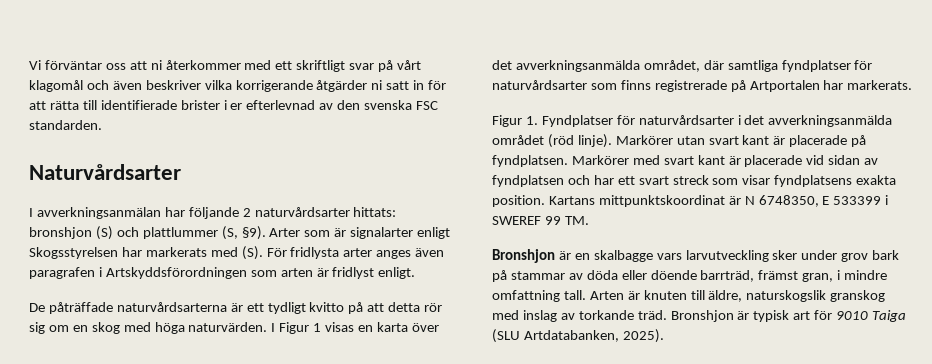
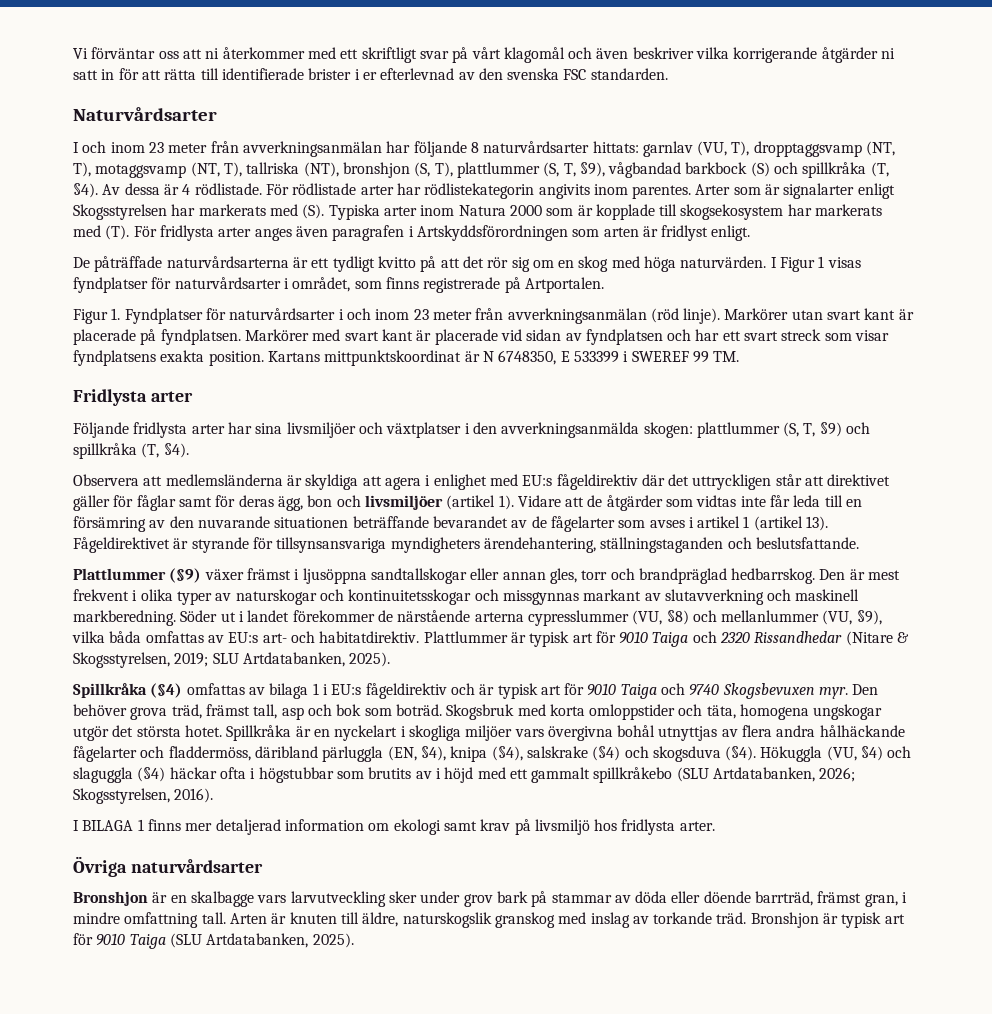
(33, 212) none -> [82,141,239,153] och inom 23 meter från
[242,208,251,217] 2 -> [470,142,479,153] 8
[29,226,266,240] bronshjon (S) och plattlummer (S, §9). -> [642,141,896,157] [73,162,889,178] [73,183,692,199] garnlav (VU, T), dropptaggsvamp (NT, T), motaggsvamp (NT, T), tallriska (NT), bronshjon (S, T), plattlummer (S, T, §9), vågbandad barkbock (S) och spillkråka (T, §4). Av dessa är 4 rödlistade. För rödlistade arter har rödlistekategorin angivits inom parentes.
(263, 253) none -> [328,204,883,220] [73,225,130,240] Typiska arter inom Natura 2000 som är kopplade till skogsekosystem har markerats med (T).
[388,302,421,312] detta -> [462,256,484,268] det
[358,322,439,332] [492,60,778,72] en karta över det avverkningsanmälda området, där samtliga -> (861, 262) none
(587, 85) none -> [283,277,351,292] i området,
[749,80,913,92] Artportalen har markerats. -> [524,277,604,293] Artportalen.
[744,115,893,127] [492,135,544,145] det avverkningsanmälda området -> [346,308,647,324] och inom 23 meter från avverkningsanmälan
(589, 220) none -> [73,389,193,406] [73,422,871,438] [73,443,189,459] [73,474,891,490] [73,495,863,511] [73,516,829,532] [73,537,859,553] [73,568,901,584] [73,589,860,605] [73,610,882,626] [72,631,910,647] [73,652,391,668] [73,683,879,699] [73,704,883,720] [73,725,905,741] [73,746,912,762] [73,767,856,783] [73,788,214,804] [73,819,715,835] [73,856,263,877] // Fridlysta arter // Följande fridlysta arter har sina livsmiljöer och växtplatser i den avverkningsanmälda skogen: plattlummer (S, T, §9) och spillkråka (T, §4). // Observera att medlemsländerna är skyldiga att agera i enlighet med EU:s fågeldirektiv där det uttryckligen står att direktivet gäller för fåglar samt för deras ägg, bon och livsmiljöer (artikel 1). Vidare att de åtgärder som vidtas inte får leda till en försämring av den nuvarande situationen beträffande bevarandet av de fågelarter som avses i artikel 1 (artikel 13). Fågeldirektivet är styrande för tillsynsansvariga myndigheters ärendehantering, ställningstaganden och beslutsfattande. // Plattlummer (§9) växer främst i ljusöppna sandtallskogar eller annan gles, torr och brandpräglad hedbarrskog. Den är mest frekvent i olika typer av naturskogar och kontinuitetsskogar och missgynnas markant av slutavverkning och maskinell markberedning. Söder ut i landet förekommer de närstående arterna cypresslummer (VU, §8) och mellanlummer (VU, §9), vilka båda omfattas av EU:s art- och habitatdirektiv. Plattlummer är typisk art för 9010 Taiga och 2320 Rissandhedar (Nitare & Skogsstyrelsen, 2019; SLU Artdatabanken, 2025). // Spillkråka (§4) omfattas av bilaga 1 i EU:s fågeldirektiv och är typisk art för 9010 Taiga och 9740 Skogsbevuxen myr. Den behöver grova träd, främst tall, asp och bok som boträd. Skogsbruk med korta omloppstider och täta, homogena ungskogar utgör det största hotet. Spillkråka är en nyckelart i skogliga miljöer vars övergivna bohål utnyttjas av flera andra hålhäckande fågelarter och fladdermöss, däribland pärluggla (EN, §4), knipa (§4), salskrake (§4) och skogsduva (§4). Hökuggla (VU, §4) och slaguggla (§4) häckar ofta i högstubbar som brutits av i höjd med ett gammalt spillkråkebo (SLU Artdatabanken, 2026; Skogsstyrelsen, 2016). // I BILAGA 1 finns mer detaljerad information om ekologi samt krav på livsmiljö hos fridlysta arter. // Övriga naturvårdsarter

